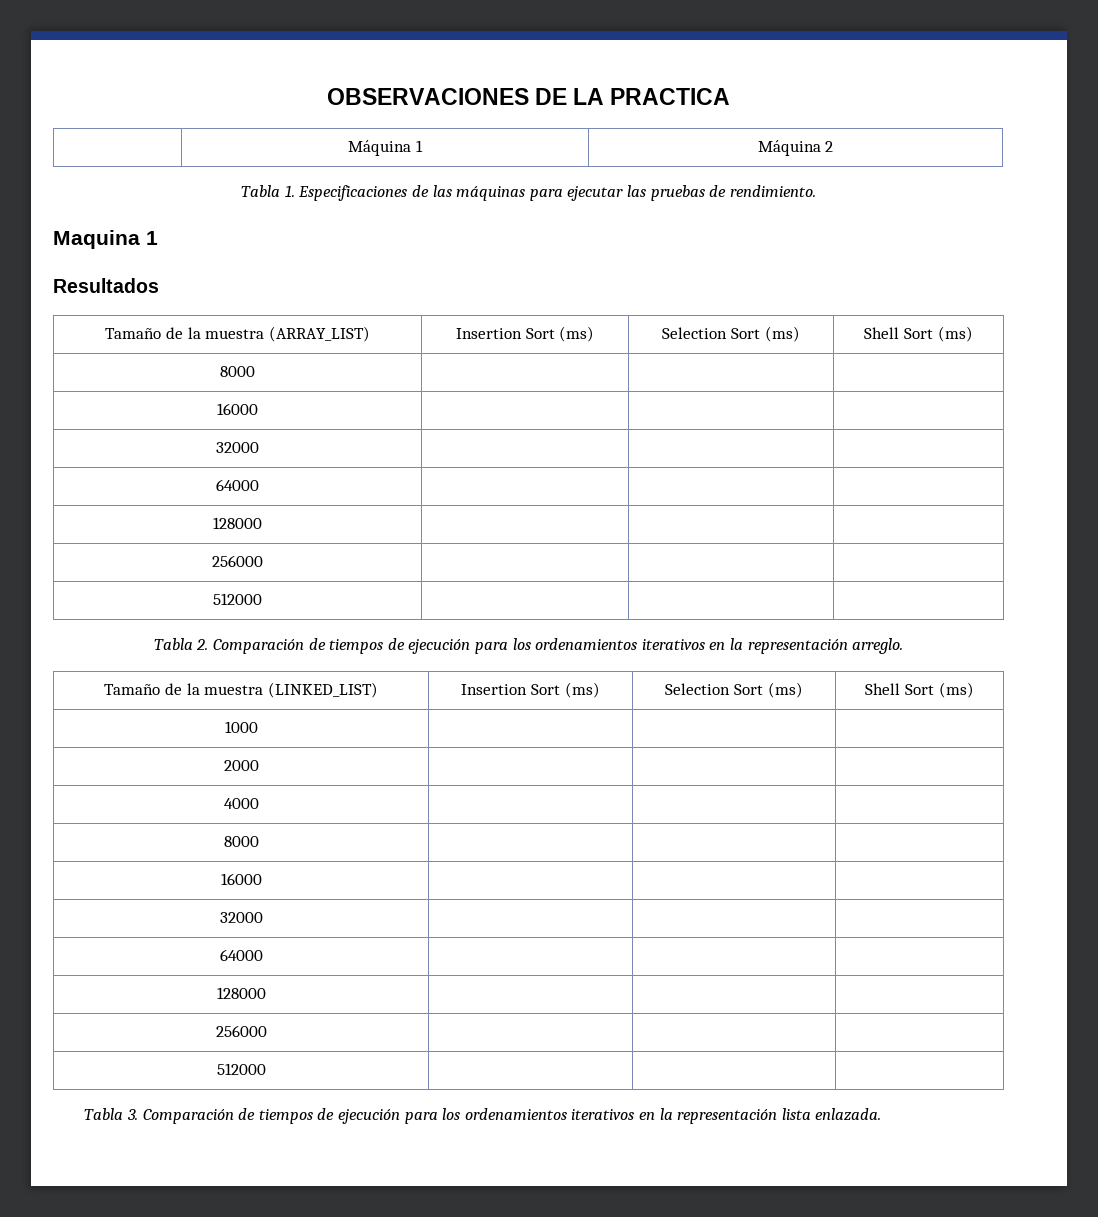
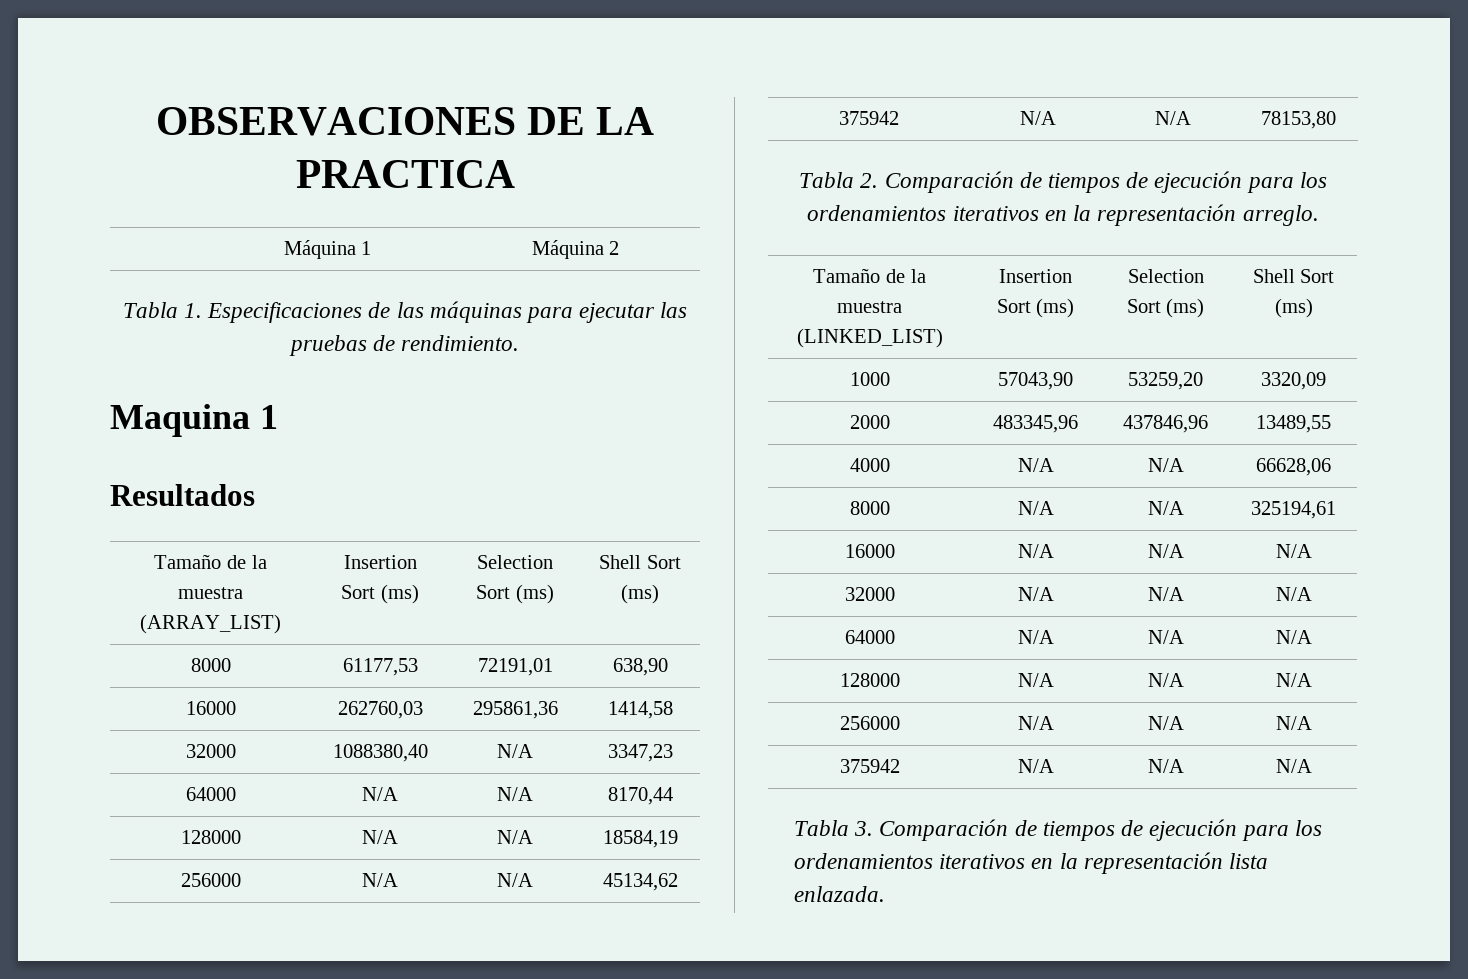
[217,403,258,415] [216,442,259,453] [216,479,259,491] [213,517,262,529] [212,555,263,567] [213,593,262,605] | | // 16000 | | | // 32000 | | | // 64000 | | | // 128000 | | | // 256000 | | | // 512000 | | | -> [342,658,418,676] [477,658,553,676] [612,658,668,676] [185,701,236,715] [337,701,423,719] [472,701,558,719] [607,701,673,719] [185,744,236,758] [332,744,428,762] [497,744,533,758] [607,744,673,762] [185,787,236,801] [362,787,398,801] [497,787,533,801] [607,787,673,805] [180,830,241,844] [362,830,398,844] [497,830,533,844] [602,830,678,848] [180,873,241,887] [362,873,398,887] [497,873,533,887] [602,873,678,891] [838,111,899,125] [1020,111,1056,125] [1155,111,1191,125] [1260,111,1336,129] 61177,53 | 72191,01 | 638,90 // 16000 | 262760,03 | 295861,36 | 1414,58 // 32000 | 1088380,40 | N/A | 3347,23 // 64000 | N/A | N/A | 8170,44 // 128000 | N/A | N/A | 18584,19 // 256000 | N/A | N/A | 45134,62 // 375942 | N/A | N/A | 78153,80
[223,760,259,771] [223,798,259,809] [223,836,259,847] [220,873,262,885] [219,912,263,923] [219,949,263,961] [216,987,266,999] [215,1025,267,1037] [216,1063,266,1075] | | // 2000 | | | // 4000 | | | // 8000 | | | // 16000 | | | // 32000 | | | // 64000 | | | // 128000 | | | // 256000 | | | // 512000 | | | -> [998,372,1073,390] [1128,372,1203,390] [1261,372,1326,390] [849,415,890,429] [993,415,1078,433] [1123,415,1208,433] [1256,415,1331,433] [849,458,890,472] [1017,458,1054,472] [1147,458,1184,472] [1256,458,1331,476] [849,501,890,515] [1017,501,1054,515] [1147,501,1184,515] [1251,501,1336,519] [844,544,895,558] [1017,544,1054,558] [1147,544,1184,558] [1275,544,1312,558] [844,587,895,601] [1017,587,1054,601] [1147,587,1184,601] [1275,587,1312,601] [844,630,895,644] [1017,630,1054,644] [1147,630,1184,644] [1275,630,1312,644] [839,673,900,687] [1017,673,1054,687] [1147,673,1184,687] [1275,673,1312,687] [839,716,900,730] [1017,716,1054,730] [1147,716,1184,730] [1275,716,1312,730] [839,759,900,773] [1017,759,1054,773] [1147,759,1184,773] [1275,759,1312,773] 57043,90 | 53259,20 | 3320,09 // 2000 | 483345,96 | 437846,96 | 13489,55 // 4000 | N/A | N/A | 66628,06 // 8000 | N/A | N/A | 325194,61 // 16000 | N/A | N/A | N/A // 32000 | N/A | N/A | N/A // 64000 | N/A | N/A | N/A // 128000 | N/A | N/A | N/A // 256000 | N/A | N/A | N/A // 375942 | N/A | N/A | N/A

